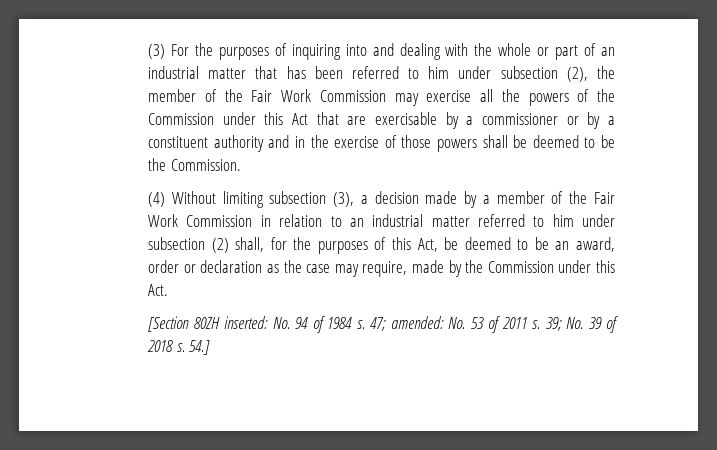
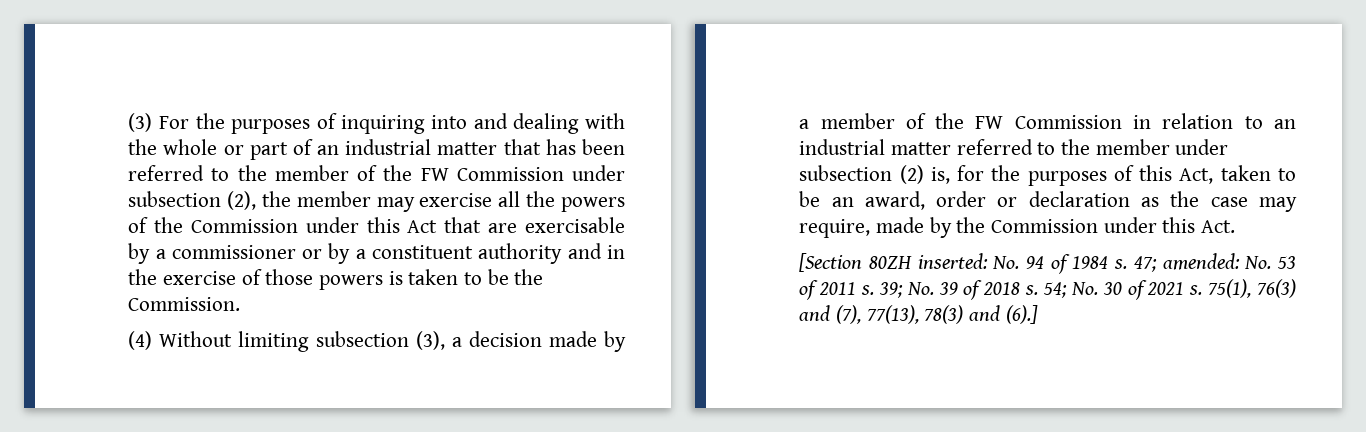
[428,66,450,79] him -> [237,165,564,181] the member of the FW Commission
[204,89,386,102] of the Fair Work Commission -> (371, 199) none
[482,135,579,148] shall be deemed -> [388,269,459,285] is taken
[594,192,616,204] [148,214,179,227] Fair Work -> [975,116,1004,129] FW
[552,214,574,227] him -> [1060,139,1170,155] the member
[235,237,265,252] shall, -> [930,167,950,184] is,
[444,237,511,250] be deemed -> [1220,165,1271,181] taken
[189,340,211,355] 54.] -> [1042,279,1296,300] [799,305,1038,324] 54; No. 30 of 2021 s. 75(1), 76(3) and (7), 77(13), 78(3) and (6).]

